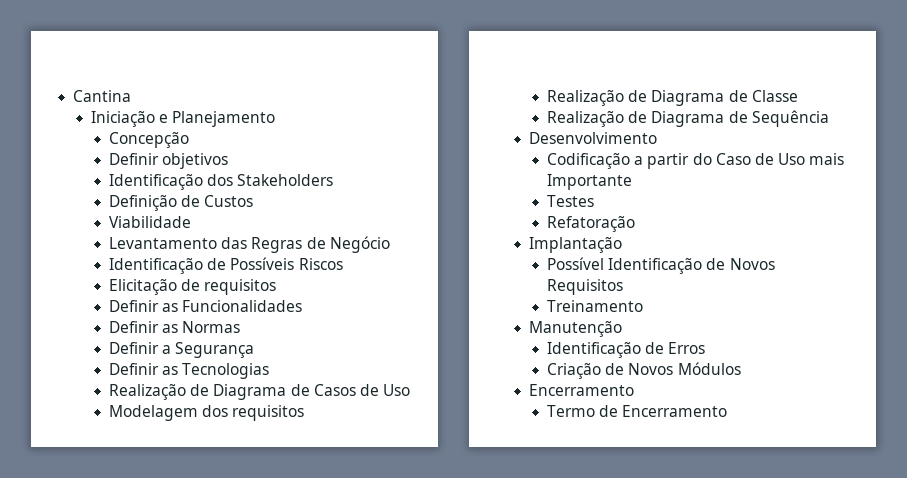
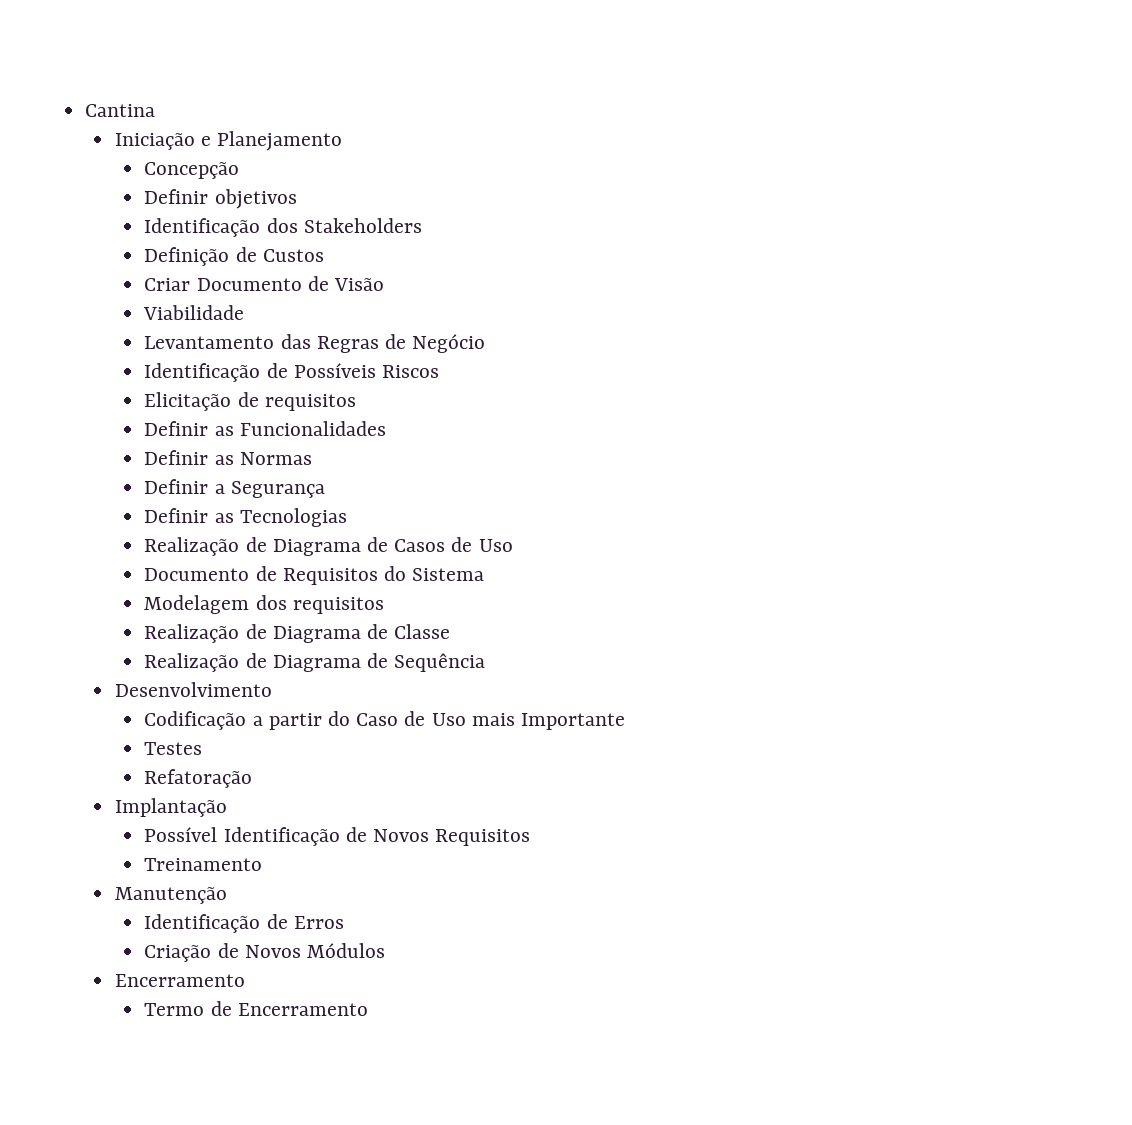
(254, 201) none -> [144,276,385,291] // Criar Documento de Visão
(411, 390) none -> [144,566,485,585] // Documento de Requisitos do Sistema

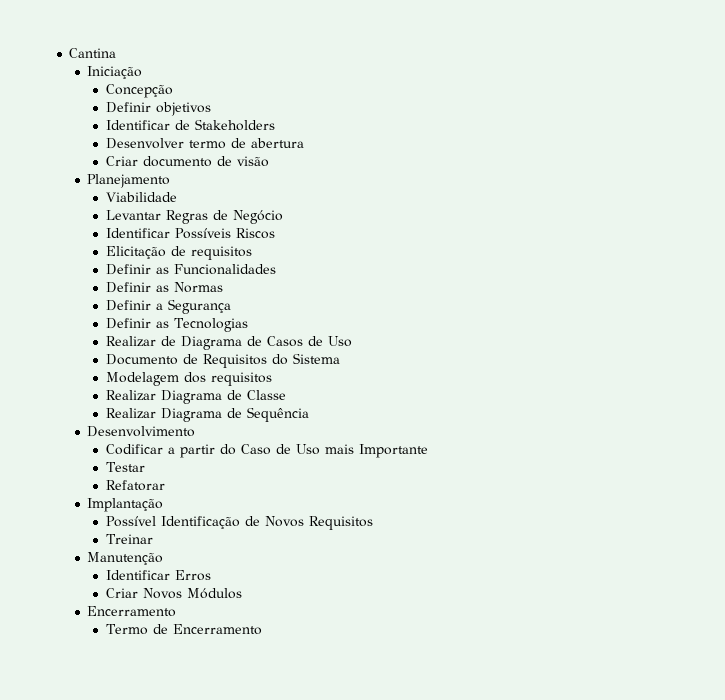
[201,131,343,151] e Planejamento -> (143, 72) none
[144,218,298,237] Identificação dos -> [105,120,190,130] Identificar de
[144,247,324,266] [144,276,385,291] Definição de Custos // Criar Documento de Visão -> [105,138,304,149] [105,156,269,167] [87,174,171,188] Desenvolver termo de abertura // Criar documento de visão // Planejamento
[144,334,311,349] Levantamento das -> [105,210,161,220] Levantar
[144,363,288,382] Identificação de -> [105,228,170,238] Identificar
[144,537,240,556] Realização -> [105,336,156,347] Realizar
[144,624,267,643] Realização de -> [105,390,156,401] Realizar
[144,653,267,672] Realização de -> [105,408,156,419] Realizar
[144,711,247,730] Codificação -> [105,444,163,455] Codificar
[144,742,203,755] [144,769,253,788] Testes // Refatoração -> [105,462,145,472] [105,480,165,491] Testar // Refatorar
[144,858,263,871] Treinamento -> [105,534,153,544] Treinar
[144,914,288,933] Identificação de -> [105,570,170,580] Identificar
[144,943,239,962] Criação de -> [105,588,138,598] Criar

